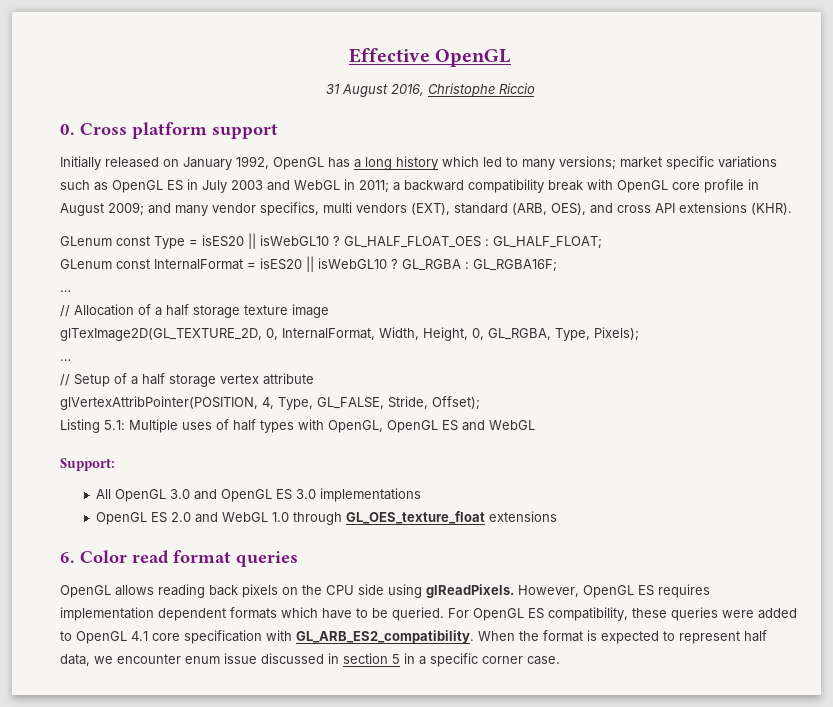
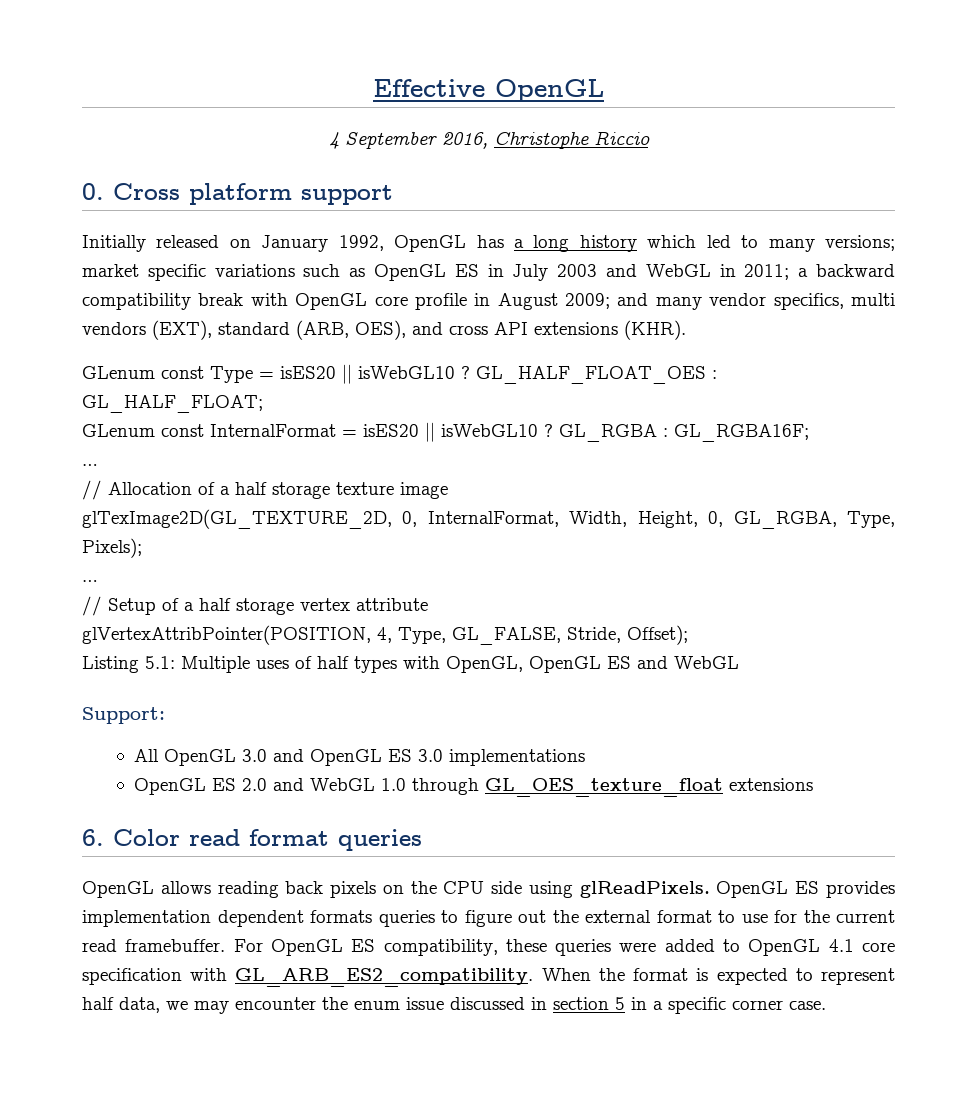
[325,84,388,97] 31 August -> [328,132,437,149] 4 September
[518,584,710,598] However, OpenGL ES requires -> [716,881,895,898] OpenGL ES provides
[281,607,444,621] which have to be queried. -> [378,910,895,927] [82,939,226,952] queries to figure out the external format to use for the current read framebuffer.
[117,654,181,664] encounter -> [194,997,348,1014] may encounter the

